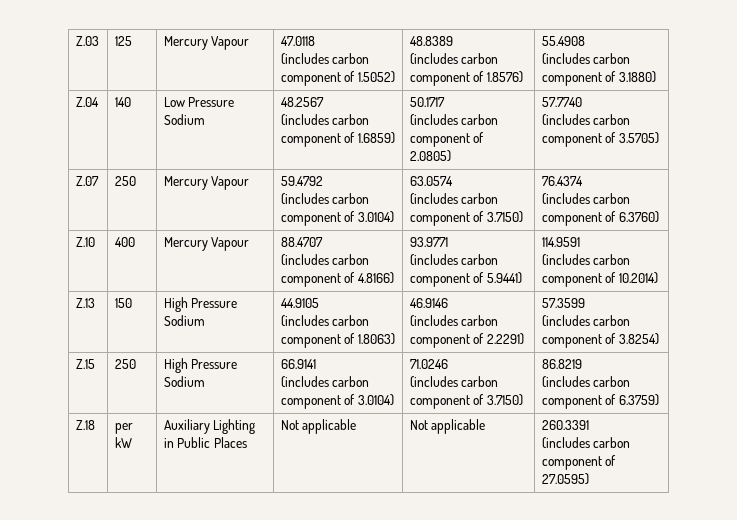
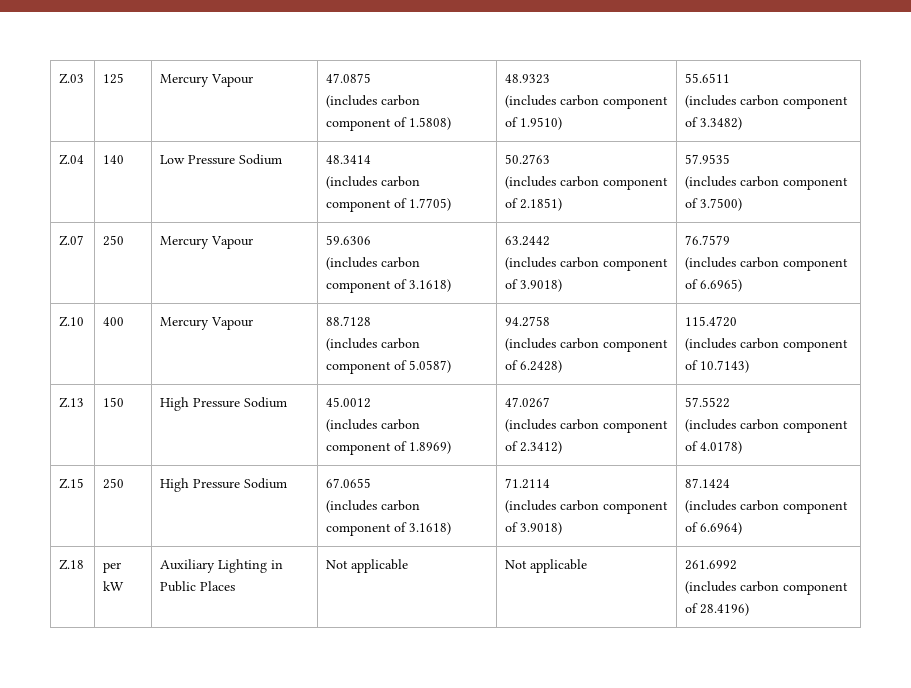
[280,36,315,46] [280,53,370,65] [280,71,396,86] [409,36,453,46] [409,53,499,65] [409,71,524,86] [541,36,585,46] [541,53,631,65] [541,71,657,86] 47.0118 // (includes carbon component of 1.5052) | 48.8389 // (includes carbon component of 1.8576) | 55.4908 // (includes carbon component of 3.1880) -> [326,73,372,83] [326,95,421,108] [326,117,452,131] [505,74,551,84] [505,95,669,109] [505,117,563,130] [685,73,731,83] [685,95,849,109] [685,117,743,130] 47.0875 // (includes carbon component of 1.5808) | 48.9323 // (includes carbon component of 1.9510) | 55.6511 // (includes carbon component of 3.3482)
[280,97,324,107] [280,114,370,126] [280,132,396,147] [409,97,445,107] [409,114,499,126] [409,132,485,147] [409,150,451,162] [541,97,582,107] [541,114,631,126] [541,132,660,147] 48.2567 // (includes carbon component of 1.6859) | 50.1717 // (includes carbon component of 2.0805) | 57.7740 // (includes carbon component of 3.5705) -> [326,155,372,164] [326,176,421,189] [326,198,452,212] [505,154,551,165] [505,176,669,190] [505,198,563,211] [685,154,731,164] [685,176,849,190] [685,198,743,211] 48.3414 // (includes carbon component of 1.7705) | 50.2763 // (includes carbon component of 2.1851) | 57.9535 // (includes carbon component of 3.7500)
[280,176,323,186] [280,193,370,205] [280,211,395,226] [409,176,453,186] [409,193,499,205] [409,211,524,226] [541,176,583,186] [541,193,631,205] [541,211,660,226] 59.4792 // (includes carbon component of 3.0104) | 63.0574 // (includes carbon component of 3.7150) | 76.4374 // (includes carbon component of 6.3760) -> [326,235,372,245] [326,257,421,270] [326,279,452,293] [505,236,551,246] [505,257,669,271] [505,279,563,292] [685,235,731,245] [685,257,849,271] [685,279,743,292] 59.6306 // (includes carbon component of 3.1618) | 63.2442 // (includes carbon component of 3.9018) | 76.7579 // (includes carbon component of 6.6965)
[280,237,323,247] [280,254,370,266] [280,272,395,287] [409,237,448,247] [409,254,499,266] [409,272,523,287] [541,237,580,247] [541,254,631,266] [541,272,659,287] 88.4707 // (includes carbon component of 4.8166) | 93.9771 // (includes carbon component of 5.9441) | 114.9591 // (includes carbon component of 10.2014) -> [326,316,372,327] [326,338,421,351] [326,360,452,374] [505,316,551,327] [505,338,669,352] [505,360,563,373] [685,316,738,327] [685,338,849,352] [685,360,750,373] 88.7128 // (includes carbon component of 5.0587) | 94.2758 // (includes carbon component of 6.2428) | 115.4720 // (includes carbon component of 10.7143)
[280,298,319,308] [280,315,370,327] [280,333,396,348] [409,298,448,308] [409,315,499,327] [409,333,525,348] [541,298,585,308] [541,315,631,327] [541,333,660,348] 44.9105 // (includes carbon component of 1.8063) | 46.9146 // (includes carbon component of 2.2291) | 57.3599 // (includes carbon component of 3.8254) -> [326,397,372,408] [326,419,421,432] [326,441,452,455] [505,397,551,408] [505,419,669,433] [505,441,563,454] [685,397,731,408] [685,419,849,433] [685,441,743,454] 45.0012 // (includes carbon component of 1.8969) | 47.0267 // (includes carbon component of 2.3412) | 57.5522 // (includes carbon component of 4.0178)
[280,359,316,369] [280,376,370,388] [280,394,395,409] [409,359,448,369] [409,376,499,388] [409,394,524,409] [541,359,582,369] [541,376,631,388] [541,394,660,409] 66.9141 // (includes carbon component of 3.0104) | 71.0246 // (includes carbon component of 3.7150) | 86.8219 // (includes carbon component of 6.3759) -> [326,478,372,488] [326,500,421,513] [326,522,452,536] [505,478,551,489] [505,500,669,514] [505,522,563,535] [685,478,731,489] [685,500,849,514] [685,522,743,535] 67.0655 // (includes carbon component of 3.1618) | 71.2114 // (includes carbon component of 3.9018) | 87.1424 // (includes carbon component of 6.6964)
[541,420,589,430] [541,437,631,449] [541,455,617,470] [541,473,589,485] 260.3391 // (includes carbon component of 27.0595) -> [685,560,738,570] [685,581,849,595] [685,603,750,616] 261.6992 // (includes carbon component of 28.4196)

